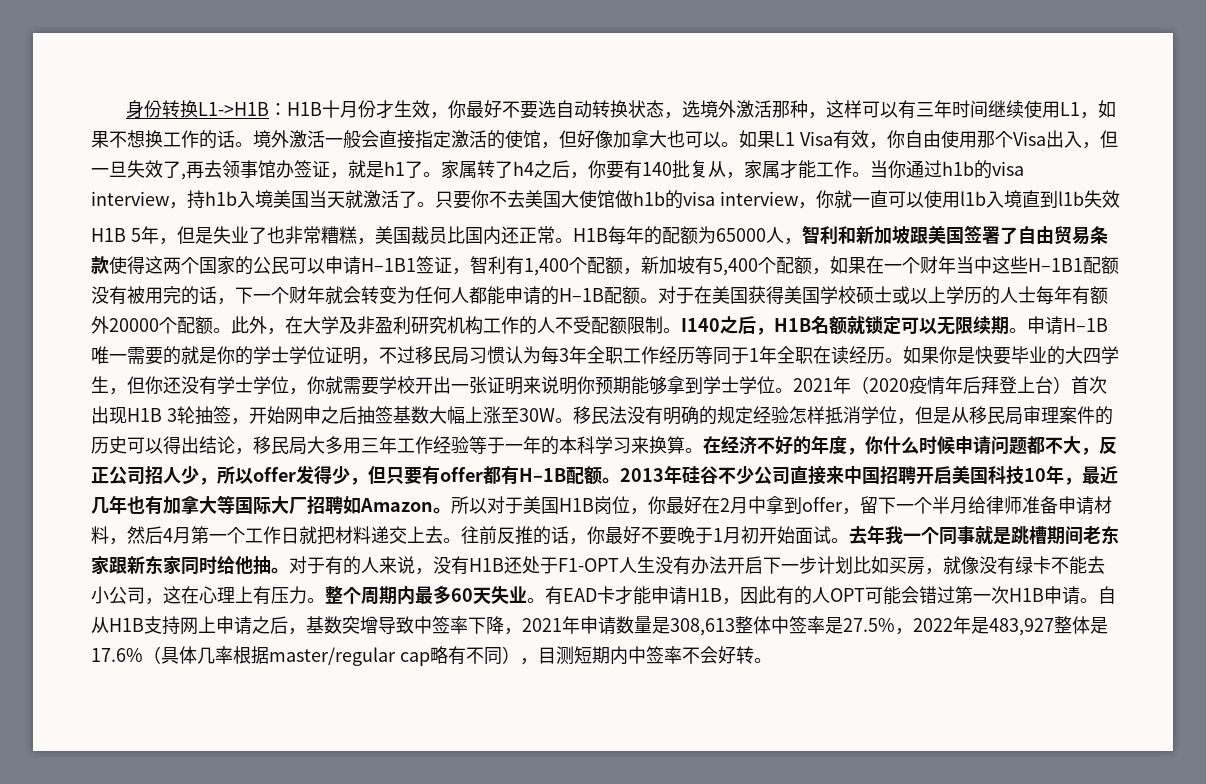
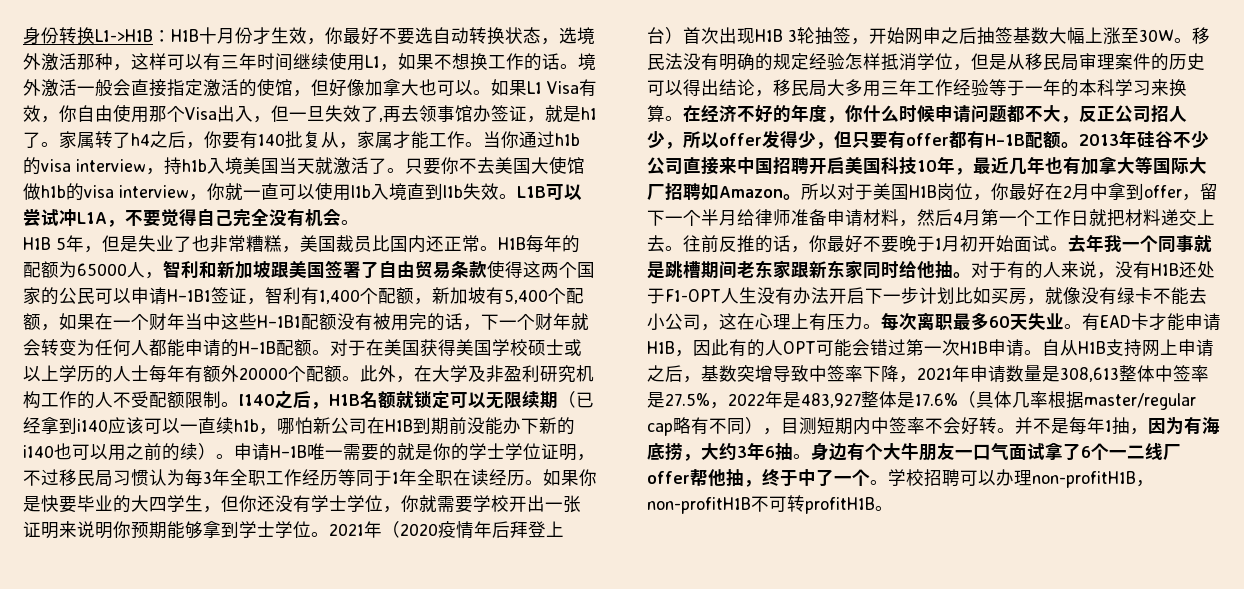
(1120, 199) none -> [499,184,582,200] [23,208,359,227] 。L1B可以尝试冲L1A，不要觉得自己完全没有机会。
(1009, 325) none -> [558,391,594,408] [23,417,575,435] [23,443,216,461] （已经拿到i140应该可以一直续h1b，哪怕新公司在H1B到期前没能办下新的i140也可以用之前的续）
[325,586,415,605] 整个周期内 -> [881,312,953,331] 每次离职
(772, 660) none -> [1015,417,1220,435] [647,442,1181,461] [647,469,1154,488] [647,495,893,514] 并不是每年1抽，因为有海底捞，大约3年6抽。身边有个大牛朋友一口气面试拿了6个一二线厂offer帮他抽，终于中了一个。学校招聘可以办理non-profitH1B，non-profitH1B不可转profitH1B。

